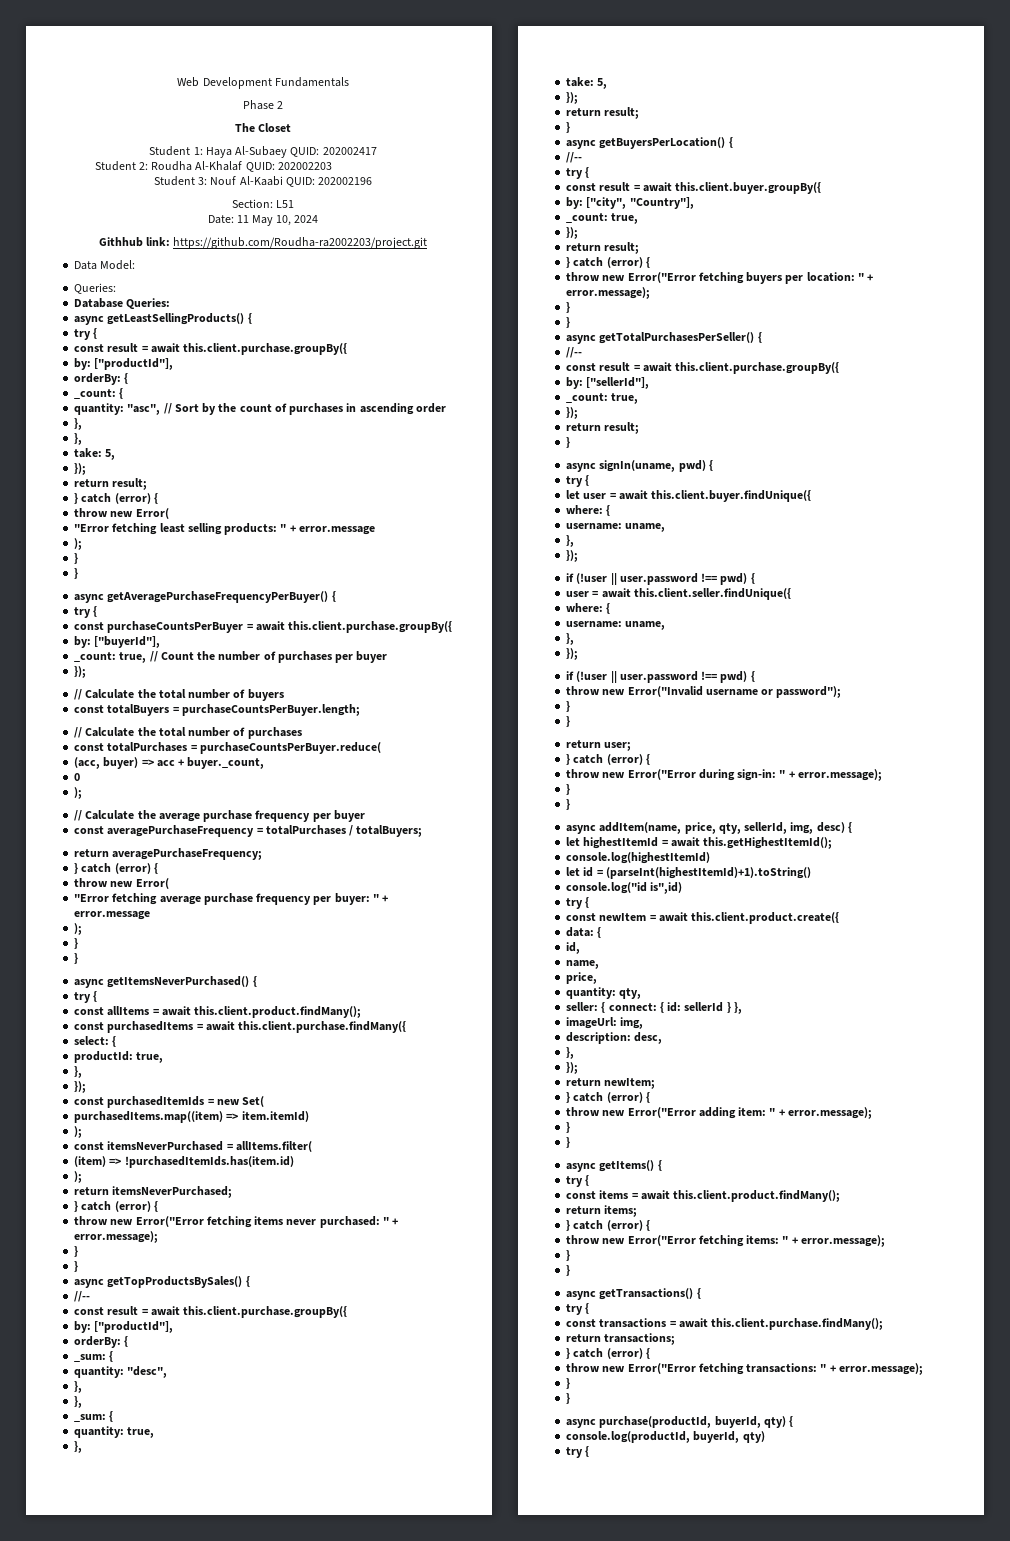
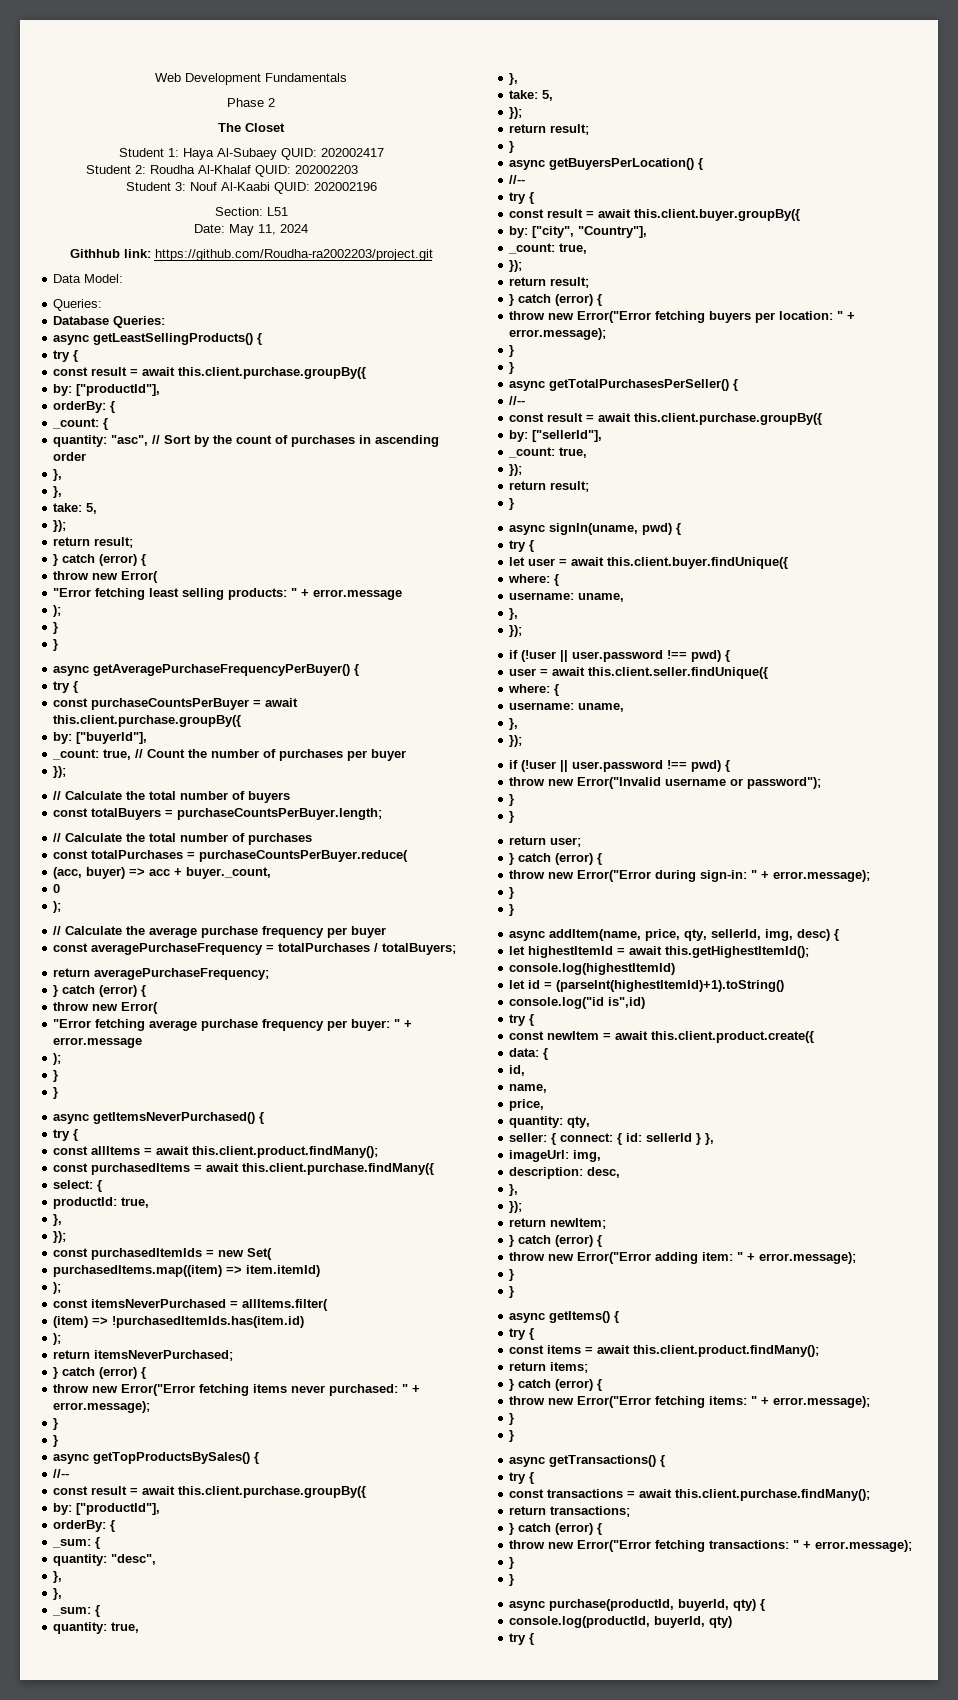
[236,215,292,226] 11 May 10, -> [229,224,276,236] May 11,

